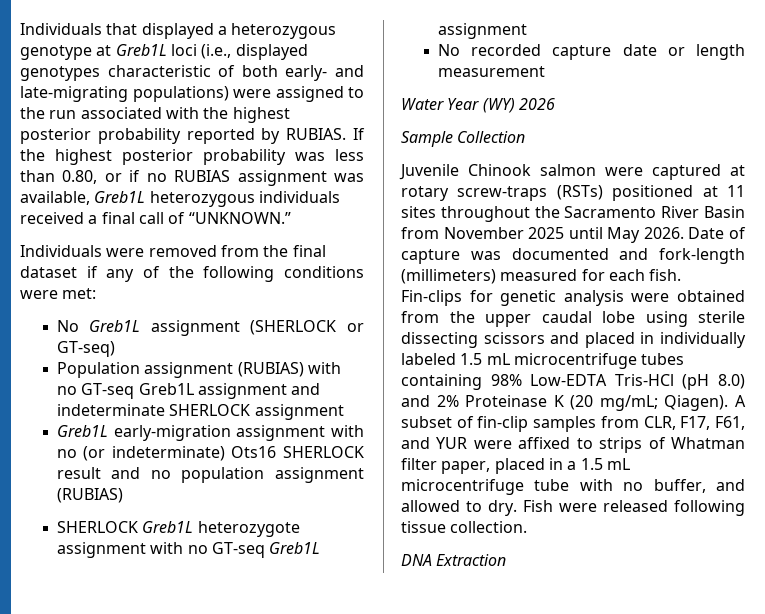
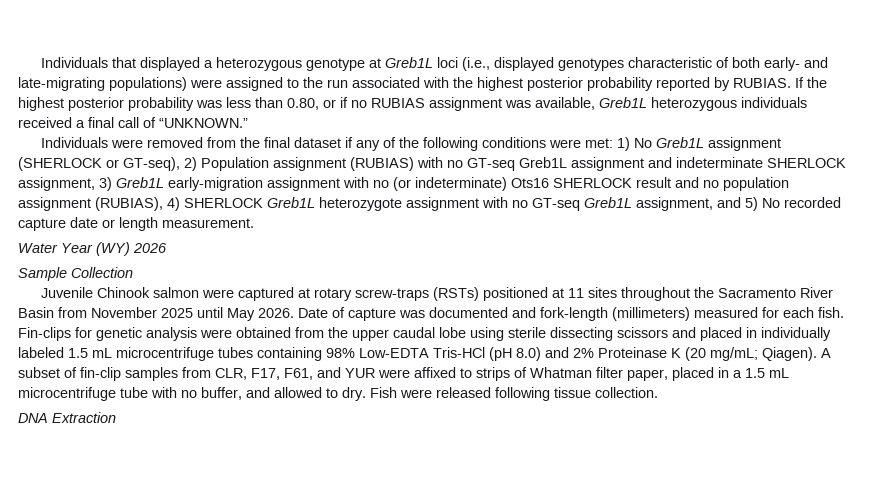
(97, 293) // -> [616,137,630,151] 1)
[56,341,115,357] GT-seq) // -> [123,157,197,171] GT-seq), 2)
[254,404,344,420] assignment // -> [18,177,112,191] assignment, 3)
[56,488,123,503] (RUBIAS) // -> [95,197,180,211] (RUBIAS), 4)
[437,23,527,39] assignment // -> [636,197,758,211] assignment, and 5)
[437,66,545,77] measurement -> [162,218,254,228] measurement.

